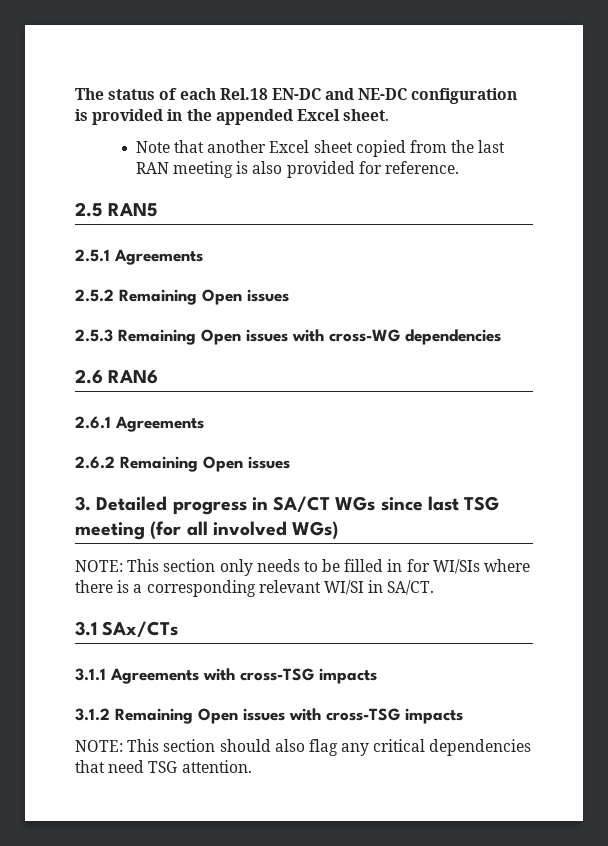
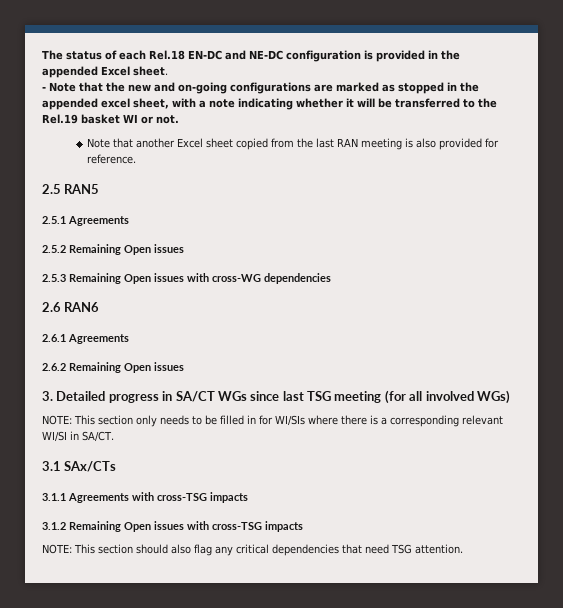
(390, 115) none -> [42,82,479,94] [42,98,497,110] [42,114,179,124] // - Note that the new and on-going configurations are marked as stopped in the appended excel sheet, with a note indicating whether it will be transferred to the Rel.19 basket WI or not.

